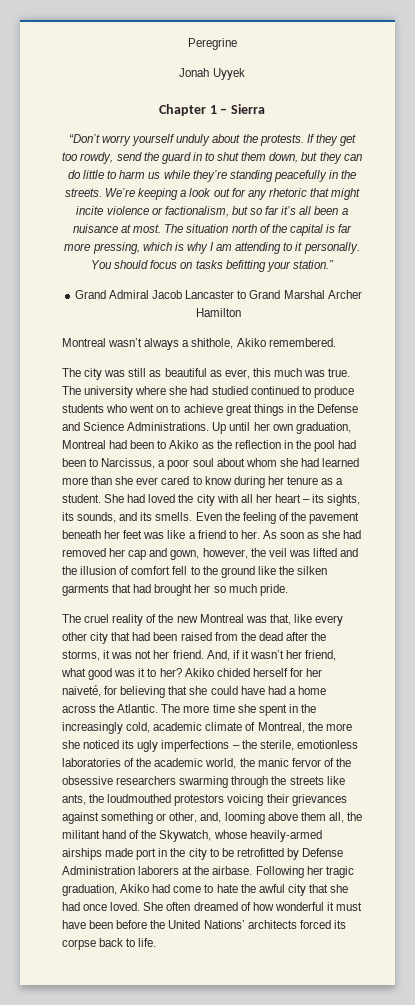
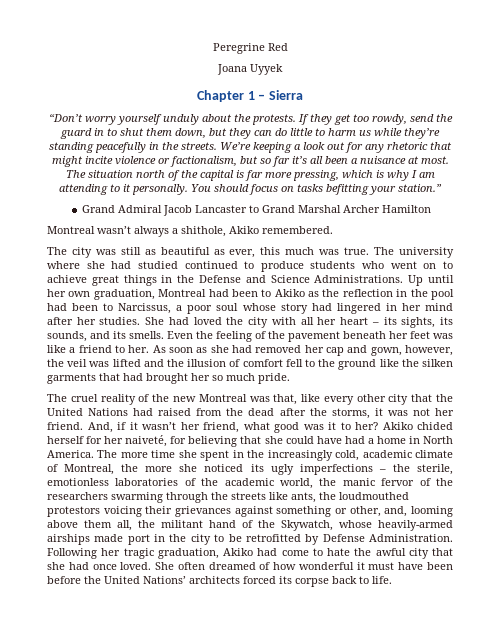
[179,68,210,77] // Jonah -> [267,43,288,51] [217,64,247,75] Red // Joana
[216,458,360,467] [62,476,344,488] [62,494,101,503] about whom she had learned more than she ever cared to know during her tenure as a student. -> [242,303,454,314] [47,317,141,325] whose story had lingered in her mind after her studies.
[132,632,178,641] had been -> [435,394,453,402] [47,408,154,416] the United Nations had
[62,704,159,713] across the Atlantic. -> [408,436,453,444] [47,450,94,458] in North America.
[62,776,113,785] obsessive -> (453, 482) none
[62,866,253,875] Administration laborers at the airbase. -> [369,534,454,542] Administration.

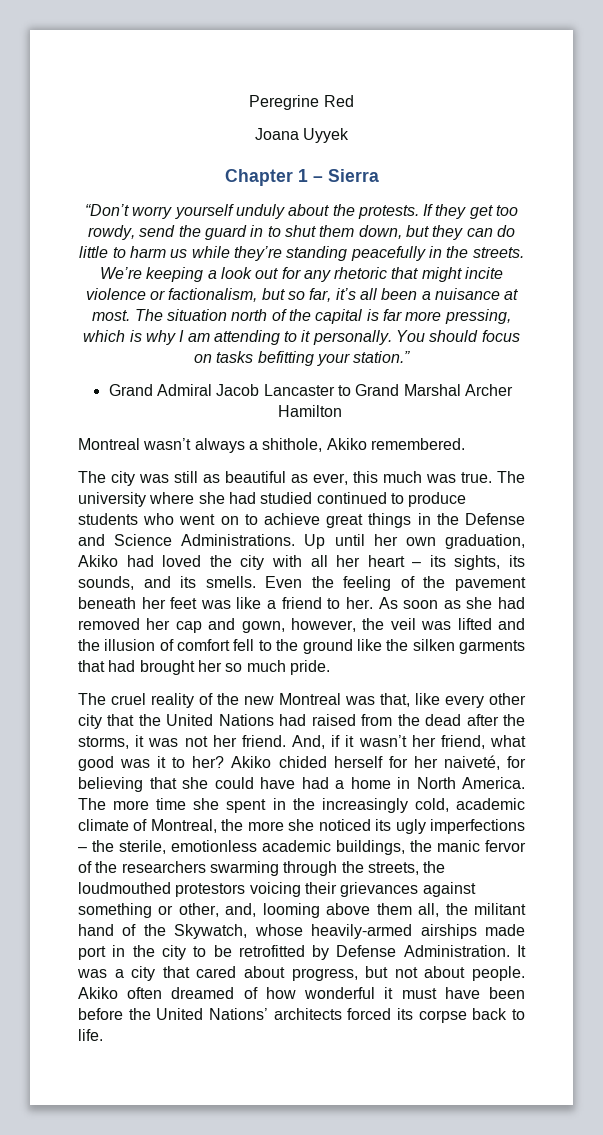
[271,156,290,167] far -> [309,288,332,302] far,
[158,289,454,300] [47,303,454,314] [47,317,165,325] Montreal had been to Akiko as the reflection in the pool had been to Narcissus, a poor soul whose story had lingered in her mind after her studies. She -> [78,555,118,567] Akiko
[115,478,313,489] laboratories of the academic world, -> [262,840,405,855] academic buildings,
[231,492,316,503] streets like ants, -> [367,862,419,875] streets,
[47,548,453,559] [47,562,175,570] Following her tragic graduation, Akiko had come to hate the awful city that she had once loved. She -> [517,945,526,957] [77,966,526,981] [78,987,118,999] It was a city that cared about progress, but not about people. Akiko

